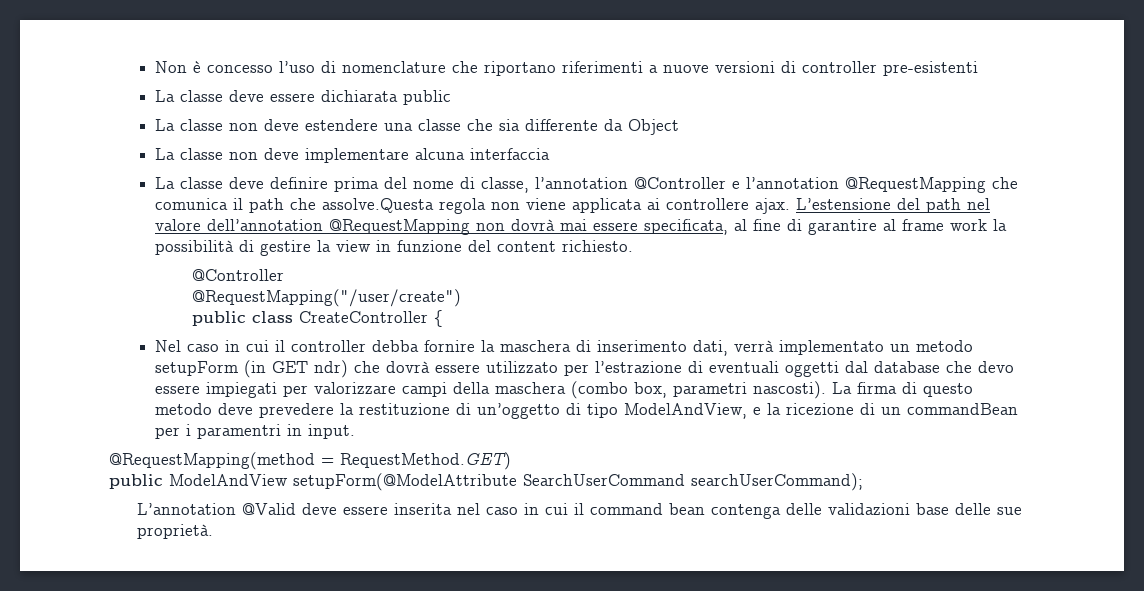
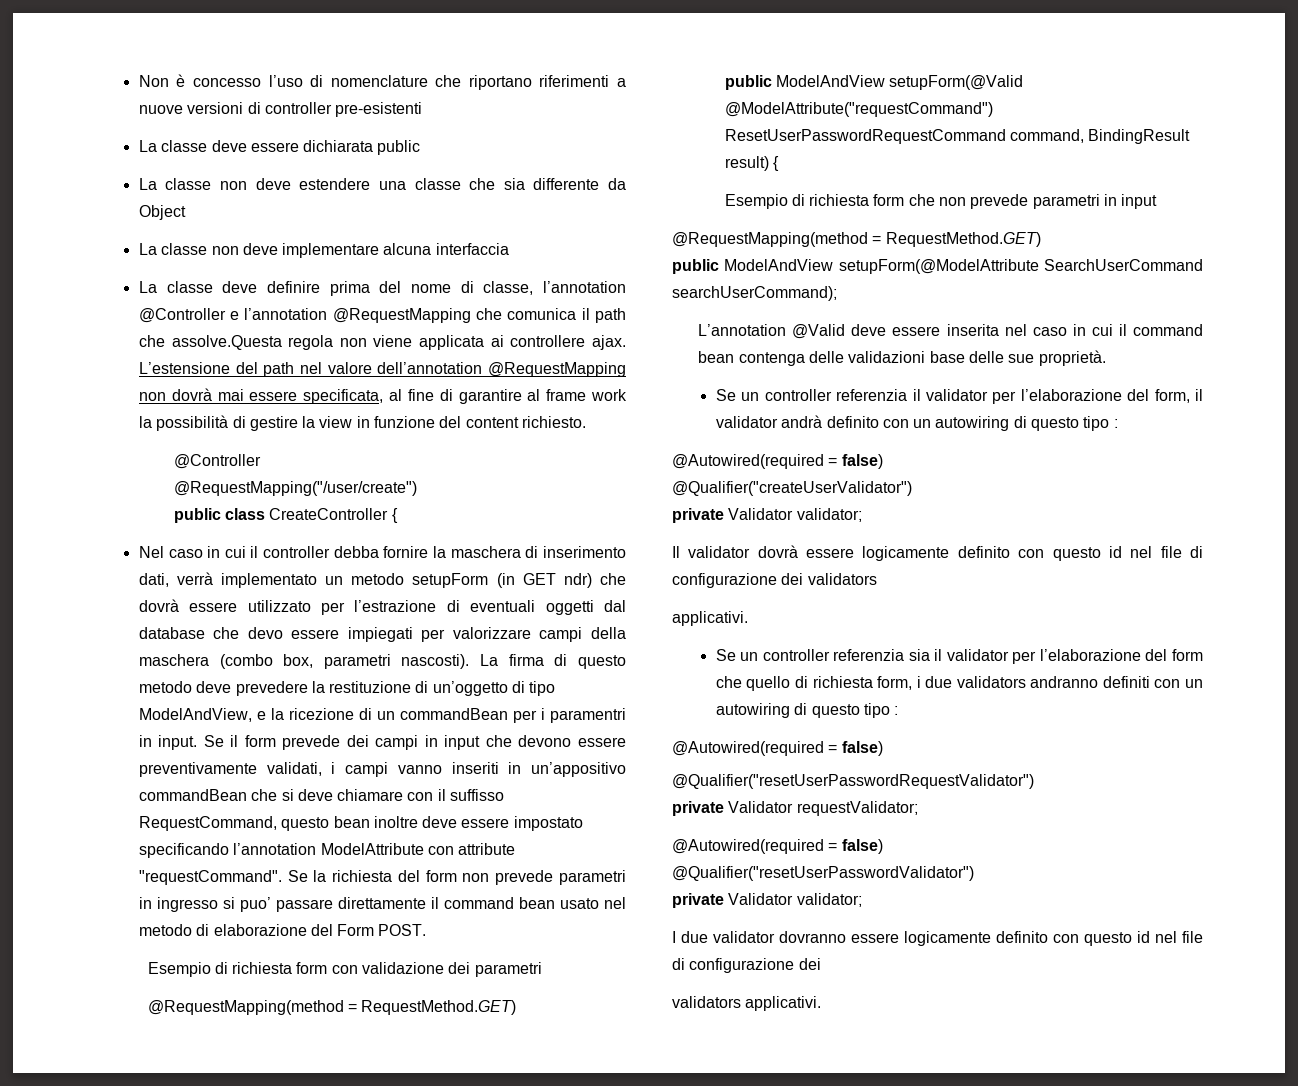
(355, 431) none -> [203,735,626,750] [138,762,627,777] [138,789,505,801] [138,816,583,831] [138,843,516,858] [138,870,626,885] [138,897,627,912] [138,924,427,936] [147,962,542,977] [147,1000,517,1015] [724,75,1024,90] [724,102,993,117] [724,129,1191,144] [724,156,779,171] [724,194,1158,209] Se il form prevede dei campi in input che devono essere preventivamente validati, i campi vanno inseriti in un’appositivo commandBean che si deve chiamare con il suffisso RequestCommand, questo bean inoltre deve essere impostato specificando l’annotation ModelAttribute con attribute "requestCommand". Se la richiesta del form non prevede parametri in ingresso si puo’ passare direttamente il command bean usato nel metodo di elaborazione del Form POST. // Esempio di richiesta form con validazione dei parametri // @RequestMapping(method = RequestMethod.GET) // public ModelAndView setupForm(@Valid @ModelAttribute("requestCommand") ResetUserPasswordRequestCommand command, BindingResult result) { // Esempio di richiesta form che non prevede parametri in input
(213, 531) none -> [715,389,1203,404] [715,415,1118,431] [672,454,883,469] [672,481,912,496] [672,508,862,523] [672,545,1203,561] [672,573,877,588] [672,611,748,626] [715,649,1203,664] [715,676,1203,691] [715,703,899,718] [672,741,883,756] [672,774,1034,789] [672,801,918,816] [672,839,883,854] [672,866,974,881] [672,893,862,908] [672,931,1203,946] [672,958,821,973] [672,996,822,1011] // Se un controller referenzia il validator per l’elaborazione del form, il validator andrà definito con un autowiring di questo tipo : // @Autowired(required = false) // @Qualifier("createUserValidator") // private Validator validator; // Il validator dovrà essere logicamente definito con questo id nel file di configurazione dei validators // applicativi. // Se un controller referenzia sia il validator per l’elaborazione del form che quello di richiesta form, i due validators andranno definiti con un autowiring di questo tipo : // @Autowired(required = false) // @Qualifier("resetUserPasswordRequestValidator") // private Validator requestValidator; // @Autowired(required = false) // @Qualifier("resetUserPasswordValidator") // private Validator validator; // I due validator dovranno essere logicamente definito con questo id nel file di configurazione dei // validators applicativi.

